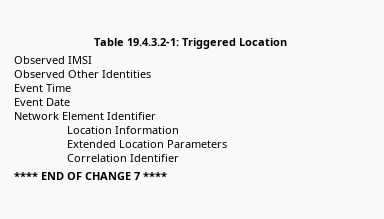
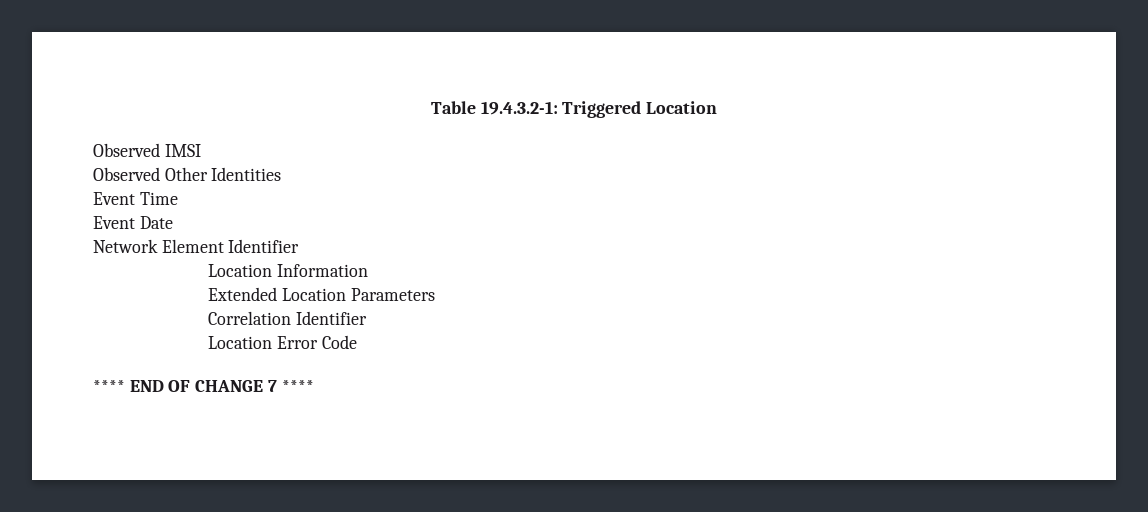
(180, 158) none -> [208,335,357,349] // Location Error Code

